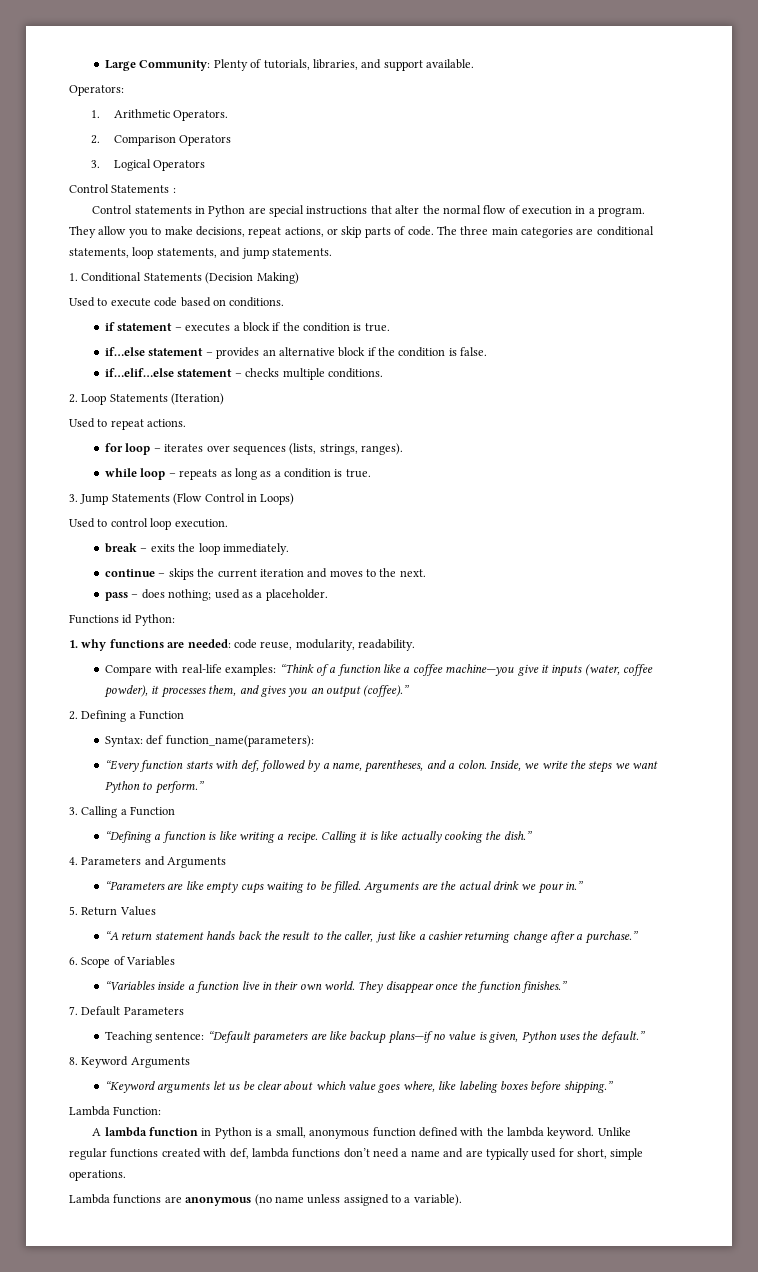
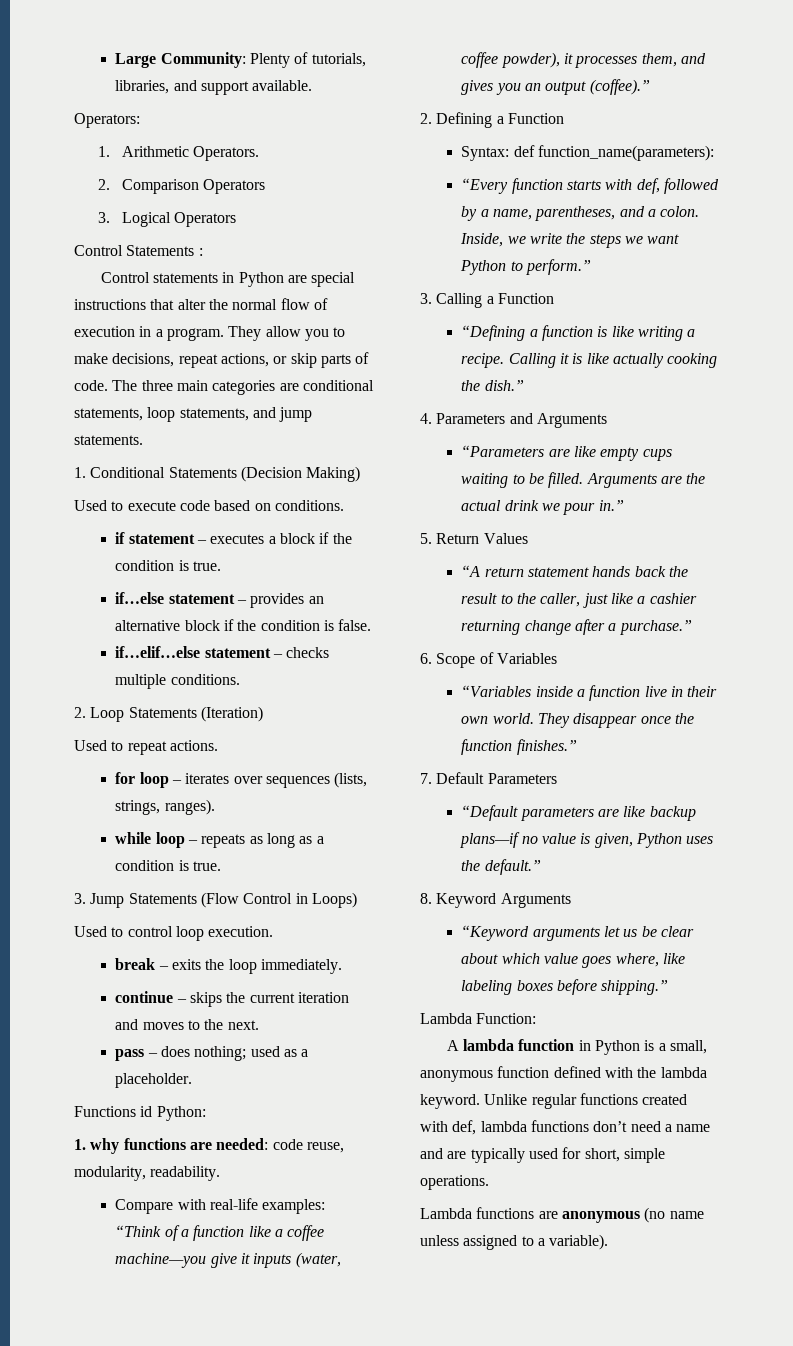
[105,1031,205,1043] Teaching sentence: -> (557, 778) none

